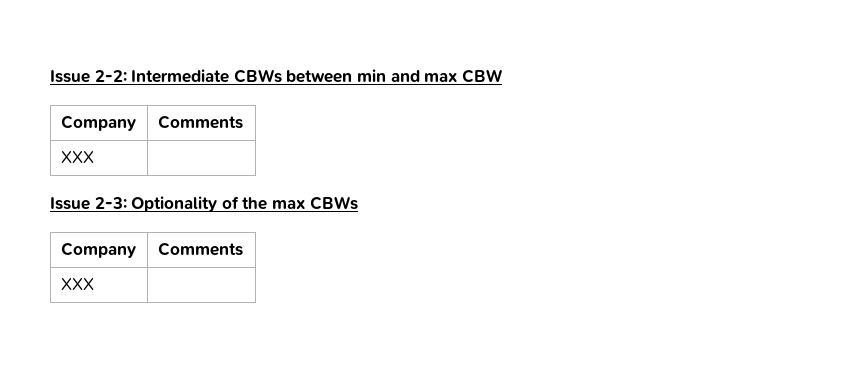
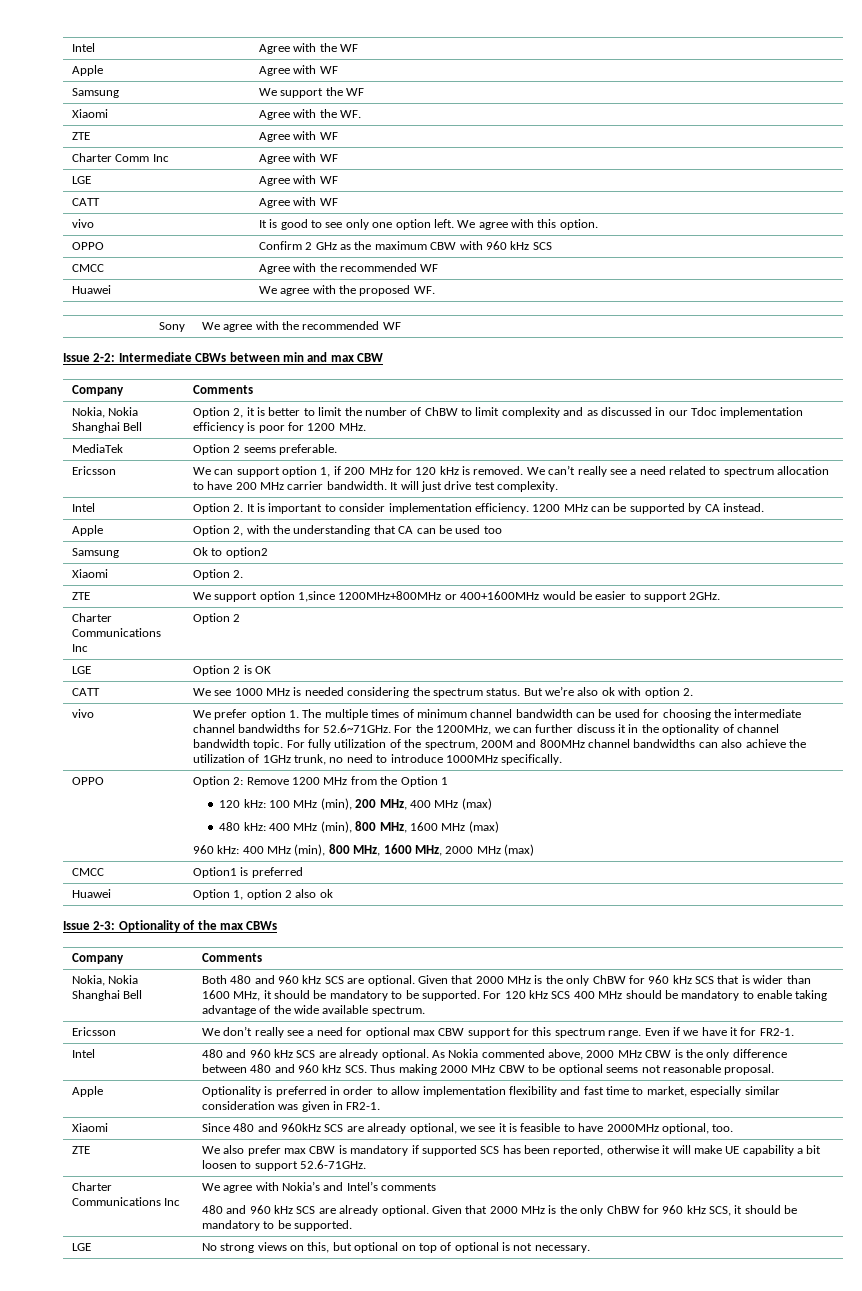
(50, 76) none -> [71,43,95,52] [258,43,359,54] [71,65,103,76] [258,65,338,76] [71,88,119,98] [258,87,365,98] [71,109,108,118] [258,109,362,120] [71,132,90,140] [258,131,338,142] [71,153,169,162] [258,153,338,164] [71,176,91,184] [258,175,338,186] [71,198,100,206] [258,197,338,208] [71,219,94,228] [258,219,598,230] [71,242,104,250] [258,241,552,250] [71,264,104,272] [258,263,439,274] [71,285,111,294] [258,285,435,296] [159,322,186,332] [201,321,401,332] Intel | Agree with the WF // Apple | Agree with WF // Samsung | We support the WF // Xiaomi | Agree with the WF. // ZTE | Agree with WF // Charter Comm Inc | Agree with WF // LGE | Agree with WF // CATT | Agree with WF // vivo | It is good to see only one option left. We agree with this option. // OPPO | Confirm 2 GHz as the maximum CBW with 960 kHz SCS // CMCC | Agree with the recommended WF // Huawei | We agree with the proposed WF. // Sony | We agree with the recommended WF //
[60,151,94,163] XXX | -> [71,407,139,418] [71,422,143,433] [192,407,804,418] [192,422,366,433] [71,444,123,453] [192,444,338,455] [71,466,116,475] [192,465,830,477] [192,481,559,492] [71,503,95,512] [192,503,764,514] [71,525,103,536] [192,525,502,536] [71,548,119,558] [192,547,268,558] [71,569,108,578] [192,569,244,580] [71,592,90,600] [192,591,721,602] [71,613,112,622] [71,628,161,637] [71,644,88,652] [192,613,241,624] [71,666,91,674] [192,665,272,676] [71,688,100,696] [192,686,693,698] [71,709,94,718] [192,709,802,720] [192,724,779,735] [192,739,806,750] [192,754,563,765] [71,777,104,785] [192,776,448,787] [219,798,492,810] [219,821,499,833] [192,844,535,856] [71,868,104,876] [192,867,303,878] [71,889,111,898] [192,889,333,900] Nokia, Nokia Shanghai Bell | Option 2, it is better to limit the number of ChBW to limit complexity and as discussed in our Tdoc implementation efficiency is poor for 1200 MHz. // MediaTek | Option 2 seems preferable. // Ericsson | We can support option 1, if 200 MHz for 120 kHz is removed. We can’t really see a need related to spectrum allocation to have 200 MHz carrier bandwidth. It will just drive test complexity. // Intel | Option 2. It is important to consider implementation efficiency. 1200 MHz can be supported by CA instead. // Apple | Option 2, with the understanding that CA can be used too // Samsung | Ok to option2 // Xiaomi | Option 2. // ZTE | We support option 1,since 1200MHz+800MHz or 400+1600MHz would be easier to support 2GHz. // Charter Communications Inc | Option 2 // LGE | Option 2 is OK // CATT | We see 1000 MHz is needed considering the spectrum status. But we’re also ok with option 2. // vivo | We prefer option 1. The multiple times of minimum channel bandwidth can be used for choosing the intermediate channel bandwidths for 52.6~71GHz. For the 1200MHz, we can further discuss it in the optionality of channel bandwidth topic. For fully utilization of the spectrum, 200M and 800MHz channel bandwidths can also achieve the utilization of 1GHz trunk, no need to introduce 1000MHz specifically. // OPPO | Option 2: Remove 1200 MHz from the Option 1 // 120 kHz: 100 MHz (min), 200 MHz, 400 MHz (max) // 480 kHz: 400 MHz (min), 800 MHz, 1600 MHz (max) // 960 kHz: 400 MHz (min), 800 MHz, 1600 MHz, 2000 MHz (max) // CMCC | Option1 is preferred // Huawei | Option 1, option 2 also ok
[60,278,94,290] XXX | -> [71,975,139,986] [71,990,143,1001] [201,975,811,986] [201,990,828,1001] [201,1005,425,1016] [71,1027,116,1036] [201,1026,794,1038] [71,1049,95,1058] [201,1049,787,1060] [201,1064,775,1075] [71,1086,103,1097] [201,1086,780,1097] [201,1101,381,1112] [71,1123,108,1132] [201,1123,734,1134] [71,1146,90,1154] [201,1145,822,1156] [201,1160,367,1171] [71,1182,112,1191] [71,1197,181,1206] [201,1181,437,1193] [201,1205,798,1216] [201,1220,353,1231] [71,1243,91,1251] [201,1242,590,1253] Nokia, Nokia Shanghai Bell | Both 480 and 960 kHz SCS are optional. Given that 2000 MHz is the only ChBW for 960 kHz SCS that is wider than 1600 MHz, it should be mandatory to be supported. For 120 kHz SCS 400 MHz should be mandatory to enable taking advantage of the wide available spectrum. // Ericsson | We don’t really see a need for optional max CBW support for this spectrum range. Even if we have it for FR2-1. // Intel | 480 and 960 kHz SCS are already optional. As Nokia commented above, 2000 MHz CBW is the only difference between 480 and 960 kHz SCS. Thus making 2000 MHz CBW to be optional seems not reasonable proposal. // Apple | Optionality is preferred in order to allow implementation flexibility and fast time to market, especially similar consideration was given in FR2-1. // Xiaomi | Since 480 and 960kHz SCS are already optional, we see it is feasible to have 2000MHz optional, too. // ZTE | We also prefer max CBW is mandatory if supported SCS has been reported, otherwise it will make UE capability a bit loosen to support 52.6-71GHz. // Charter Communications Inc | We agree with Nokia’s and Intel’s comments // 480 and 960 kHz SCS are already optional. Given that 2000 MHz is the only ChBW for 960 kHz SCS, it should be mandatory to be supported. // LGE | No strong views on this, but optional on top of optional is not necessary.

